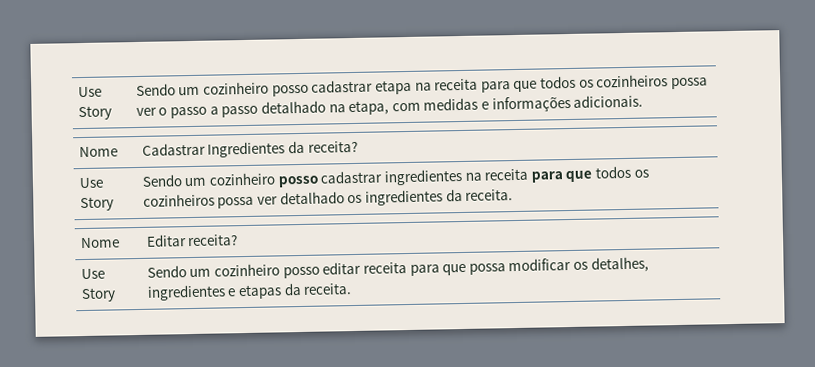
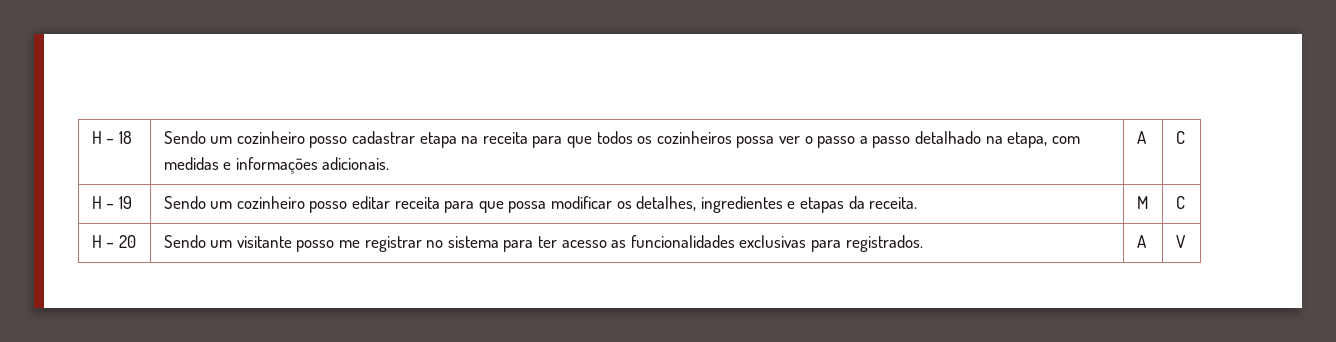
[77,86,102,98] [77,105,112,121] Use Story -> [91,131,132,144] H – 18
[78,146,118,158] [141,140,358,158] [78,177,104,189] [79,196,114,212] [141,165,649,188] [142,188,514,209] [79,237,120,249] [145,234,239,247] [80,268,105,280] [80,287,116,303] // Nome | Cadastrar Ingredientes da receita? // Use Story | Sendo um cozinheiro posso cadastrar ingredientes na receita para que todos os cozinheiros possa ver detalhado os ingredientes da receita. // Nome | Editar receita? // Use Story -> [1136,131,1147,144] [1175,131,1185,144] [91,196,132,209] | A | C // H – 19
(353, 289) none -> [1136,196,1148,209] [1175,196,1185,209] [91,235,136,248] [163,235,923,252] [1136,235,1147,248] [1175,235,1186,248] | M | C // H – 20 | Sendo um visitante posso me registrar no sistema para ter acesso as funcionalidades exclusivas para registrados. | A | V

